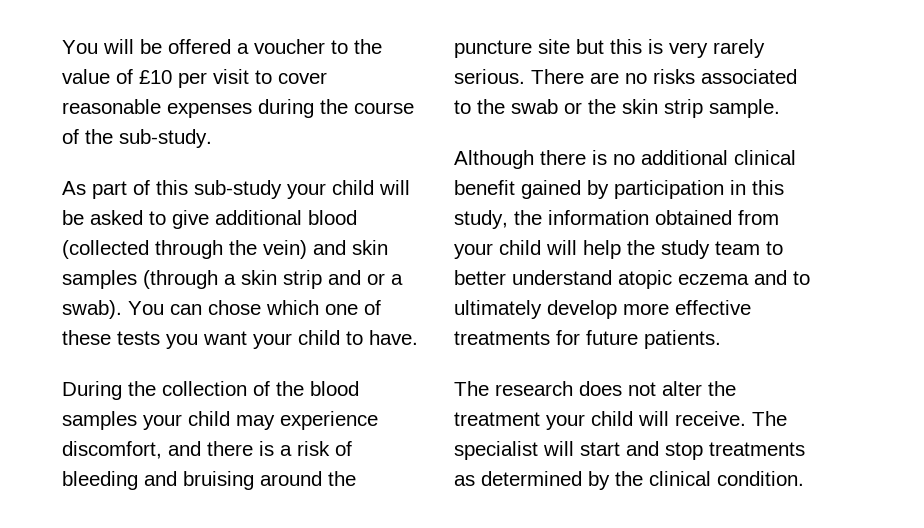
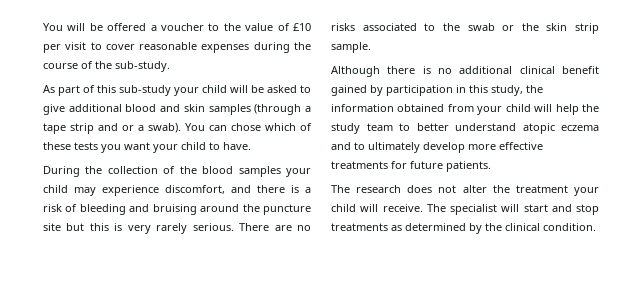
[62,240,307,259] (collected through the vein) -> (157, 108) none
[241,270,277,285] skin -> [43,123,66,134] tape
[325,304,358,315] one -> (296, 127) none

